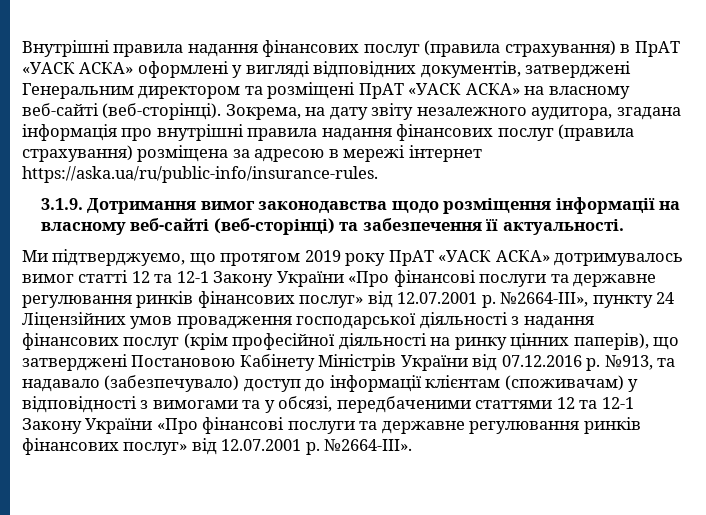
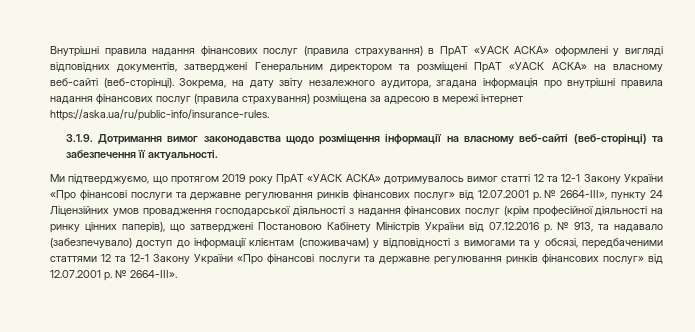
[500,292,589,307] №2664-III», -> [544,190,608,200] № 2664-III»,
[604,355,653,370] №913, -> [557,222,593,232] № 913,
[324,439,413,451] №2664-III». -> [115,270,177,278] № 2664-III».

